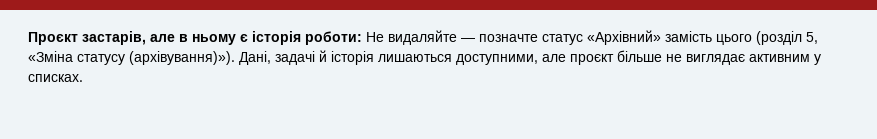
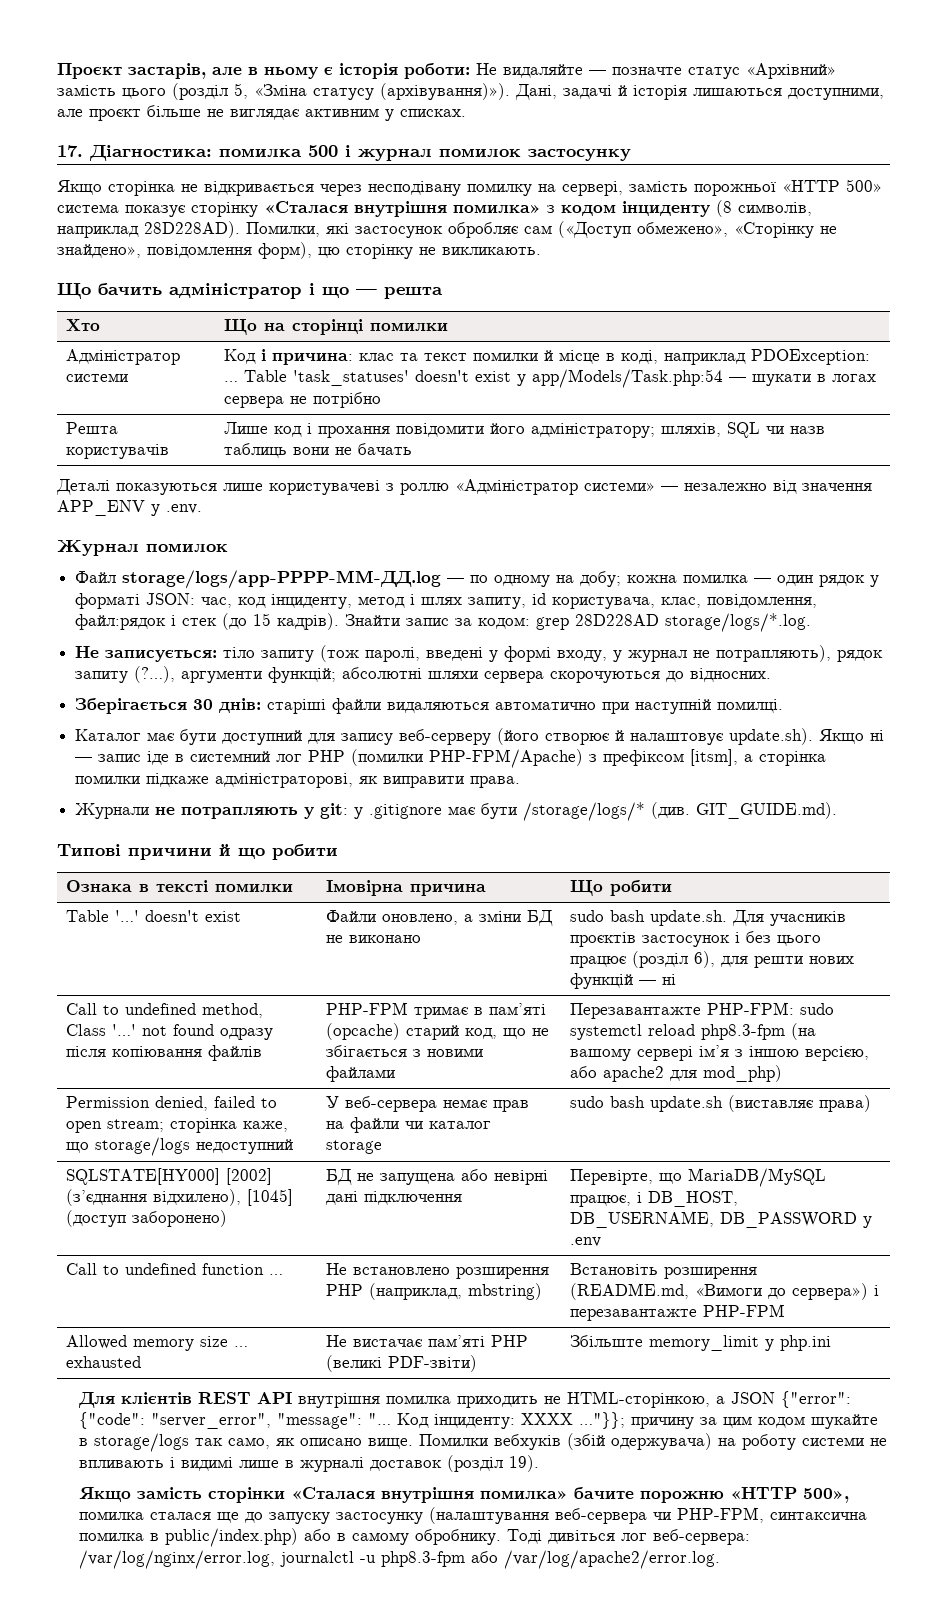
(83, 78) none -> [57,145,631,161] [57,179,882,196] [57,200,812,217] [57,221,837,238] [57,242,541,259] [57,283,443,299] [66,319,101,331] [224,319,449,335] [66,349,181,365] [66,373,129,382] [224,349,871,365] [224,369,877,388] [224,392,382,408] [66,422,119,434] [66,444,170,459] [224,422,826,438] [224,443,413,458] [56,479,872,495] [57,500,202,516] [57,540,228,556] [75,570,880,589] [75,593,818,609] [75,613,812,632] [75,645,884,662] [75,666,772,683] [75,698,784,714] [75,728,885,745] [75,749,827,768] [75,773,521,788] [75,802,838,821] [57,844,338,860] [66,880,294,892] [326,880,487,896] [570,880,673,896] [66,910,242,922] [326,910,554,926] [326,935,422,943] [570,910,847,926] [570,931,822,947] [570,951,855,968] [570,973,677,989] [66,1003,264,1018] [66,1024,274,1040] [66,1045,263,1061] [326,1002,547,1019] [326,1023,550,1040] [326,1045,484,1057] [326,1066,396,1082] [570,1002,835,1019] [570,1023,817,1040] [570,1045,870,1061] [570,1065,783,1082] [66,1096,278,1111] [66,1118,289,1133] [66,1137,294,1156] [326,1096,530,1112] [326,1117,492,1133] [326,1140,383,1154] [570,1095,872,1112] [66,1168,273,1185] [66,1189,294,1206] [66,1210,228,1227] [326,1169,549,1185] [326,1191,463,1205] [570,1168,827,1187] [570,1191,739,1207] [570,1211,873,1228] [570,1237,602,1247] [66,1263,284,1275] [326,1263,550,1279] [326,1283,543,1300] [570,1263,758,1279] [570,1283,880,1300] [570,1304,786,1321] [66,1335,249,1351] [66,1356,142,1368] [326,1335,529,1347] [326,1355,478,1372] [570,1335,832,1351] [78,1391,852,1408] [79,1412,879,1429] [79,1433,888,1452] [79,1455,540,1472] [79,1487,850,1503] [79,1507,868,1524] [79,1528,751,1547] [79,1550,721,1569] // 17. Діагностика: помилка 500 і журнал помилок застосунку // Якщо сторінка не відкривається через несподівану помилку на сервері, замість порожньої «HTTP 500» система показує сторінку «Сталася внутрішня помилка» з кодом інциденту (8 символів, наприклад 28D228AD). Помилки, які застосунок обробляє сам («Доступ обмежено», «Сторінку не знайдено», повідомлення форм), цю сторінку не викликають. // Що бачить адміністратор і що — решта // Хто | Що на сторінці помилки // Адміністратор системи | Код і причина: клас та текст помилки й місце в коді, наприклад PDOException: … Table 'task_statuses' doesn't exist у app/Models/Task.php:54 — шукати в логах сервера не потрібно // Решта користувачів | Лише код і прохання повідомити його адміністратору; шляхів, SQL чи назв таблиць вони не бачать // Деталі показуються лише користувачеві з роллю «Адміністратор системи» — незалежно від значення APP_ENV у .env. // Журнал помилок // Файл storage/logs/app-РРРР-ММ-ДД.log — по одному на добу; кожна помилка — один рядок у форматі JSON: час, код інциденту, метод і шлях запиту, id користувача, клас, повідомлення, файл:рядок і стек (до 15 кадрів). Знайти запис за кодом: grep 28D228AD storage/logs/*.log. // Не записується: тіло запиту (тож паролі, введені у формі входу, у журнал не потрапляють), рядок запиту (?…), аргументи функцій; абсолютні шляхи сервера скорочуються до відносних. // Зберігається 30 днів: старіші файли видаляються автоматично при наступній помилці. // Каталог має бути доступний для запису веб-серверу (його створює й налаштовує update.sh). Якщо ні — запис іде в системний лог PHP (помилки PHP-FPM/Apache) з префіксом [itsm], а сторінка помилки підкаже адміністраторові, як виправити права. // Журнали не потрапляють у git: у .gitignore має бути /storage/logs/* (див. GIT_GUIDE.md). // Типові причини й що робити // Ознака в тексті помилки | Імовірна причина | Що робити // Table '…' doesn't exist | Файли оновлено, а зміни БД не виконано | sudo bash update.sh. Для учасників проєктів застосунок і без цього працює (розділ 6), для решти нових функцій — ні // Call to undefined method, Class '…' not found одразу після копіювання файлів | PHP-FPM тримає в пам’яті (opcache) старий код, що не збігається з новими файлами | Перезавантажте PHP-FPM: sudo systemctl reload php8.3-fpm (на вашому сервері ім’я з іншою версією, або apache2 для mod_php) // Permission denied, failed to open stream; сторінка каже, що storage/logs недоступний | У веб-сервера немає прав на файли чи каталог storage | sudo bash update.sh (виставляє права) // SQLSTATE[HY000] [2002] (з’єднання відхилено), [1045] (доступ заборонено) | БД не запущена або невірні дані підключення | Перевірте, що MariaDB/MySQL працює, і DB_HOST, DB_USERNAME, DB_PASSWORD у .env // Call to undefined function … | Не встановлено розширення PHP (наприклад, mbstring) | Встановіть розширення (README.md, «Вимоги до сервера») і перезавантажте PHP-FPM // Allowed memory size … exhausted | Не вистачає пам’яті PHP (великі PDF-звіти) | Збільште memory_limit у php.ini // Для клієнтів REST API внутрішня помилка приходить не HTML-сторінкою, а JSON {"error": {"code": "server_error", "message": "… Код інциденту: XXXX …"}}; причину за цим кодом шукайте в storage/logs так само, як описано вище. Помилки вебхуків (збій одержувача) на роботу системи не впливають і видимі лише в журналі доставок (розділ 19). // Якщо замість сторінки «Сталася внутрішня помилка» бачите порожню «HTTP 500», помилка сталася ще до запуску застосунку (налаштування веб-сервера чи PHP-FPM, синтаксична помилка в public/index.php) або в самому обробнику. Тоді дивіться лог веб-сервера: /var/log/nginx/error.log, journalctl -u php8.3-fpm або /var/log/apache2/error.log.

